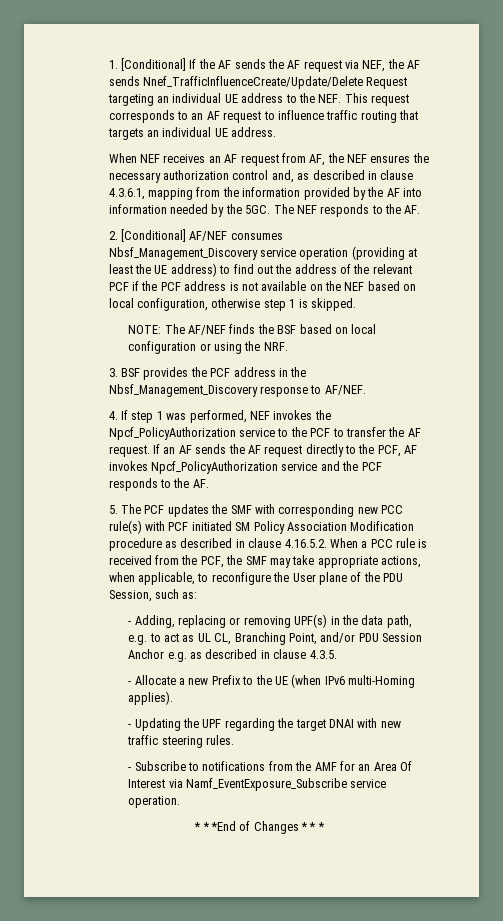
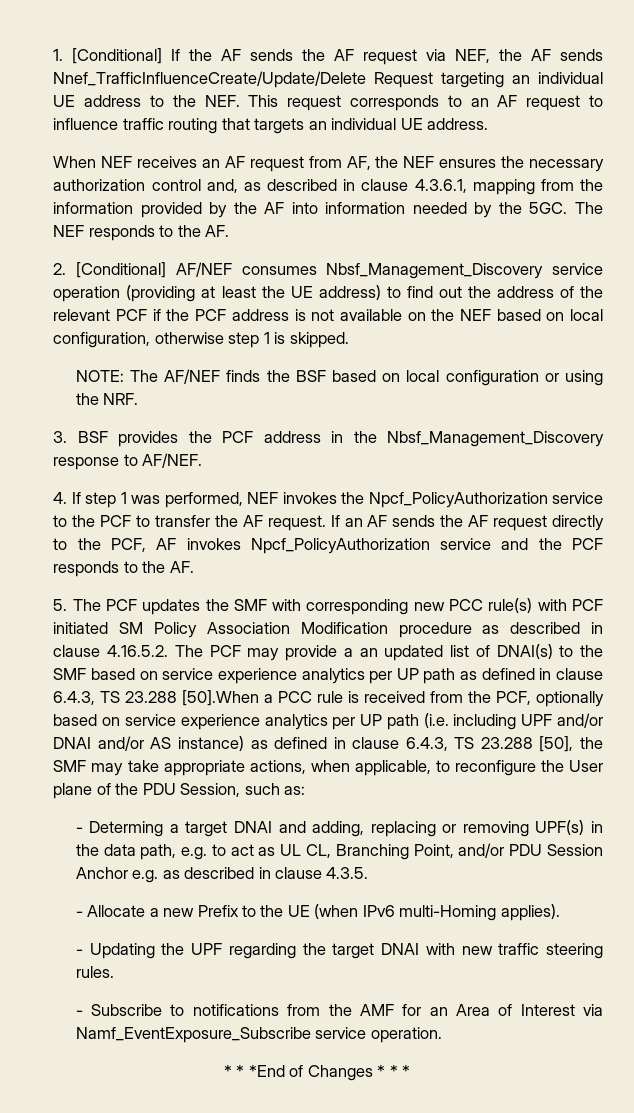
[329,538,358,548] When -> [174,644,604,661] [53,668,603,684] [53,690,260,706] The PCF may provide a an updated list of DNAI(s) to the SMF based on service experience analytics per UP path as defined in clause 6.4.3, TS 23.288 [50].When
(224, 562) none -> [536,691,604,707] [53,713,603,730] [53,736,574,752] optionally based on service experience analytics per UP path (i.e. including UPF and/or DNAI and/or AS instance) as defined in clause 6.4.3, TS 23.288 [50],
[134,615,175,628] Adding, -> [89,821,365,837] Determing a target DNAI and adding,
[400,761,413,771] Of -> [498,1004,513,1016] of

